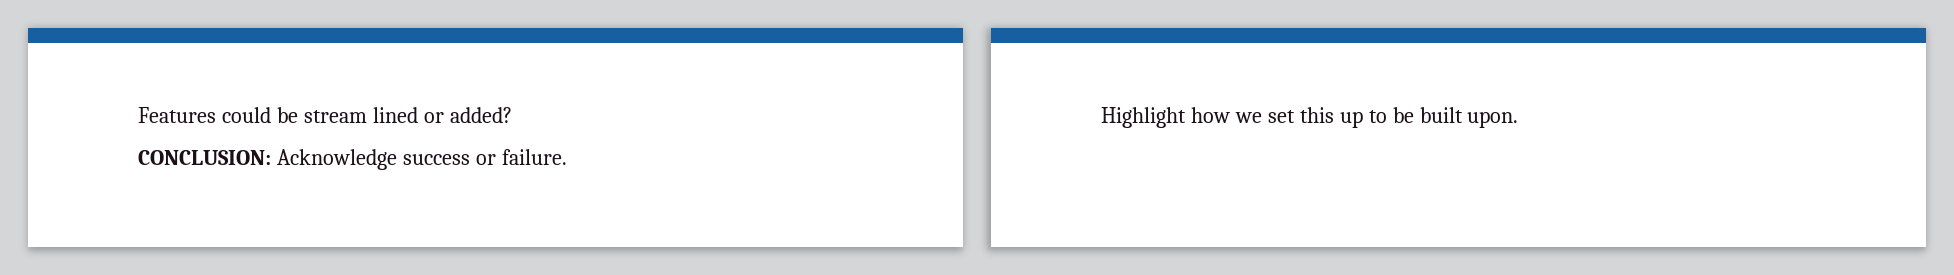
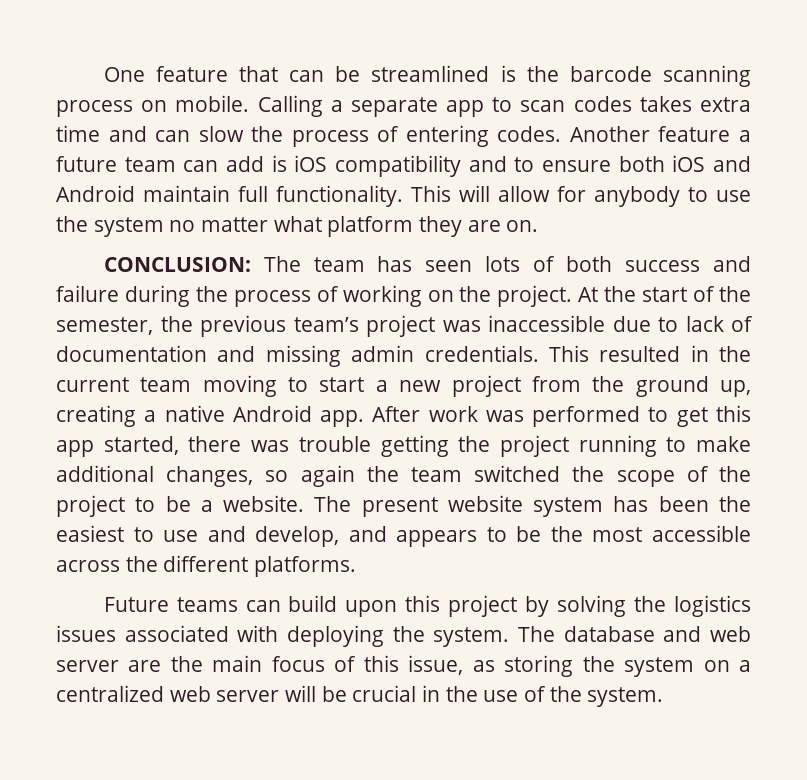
[138,107,512,123] [138,149,567,170] [1101,107,1519,128] Features could be stream lined or added? // CONCLUSION: Acknowledge success or failure. // Highlight how we set this up to be built upon. -> [103,65,751,87] [56,95,751,117] [56,125,751,147] [56,155,751,177] [56,185,751,207] [56,216,539,237] [103,256,752,272] [56,285,751,307] [56,315,753,337] [56,345,751,367] [56,375,752,397] [56,405,751,427] [56,435,751,457] [56,465,752,487] [56,495,751,517] [56,525,751,547] [56,555,357,577] [103,595,751,617] [56,625,751,647] [56,655,751,677] [56,685,664,707] One feature that can be streamlined is the barcode scanning process on mobile. Calling a separate app to scan codes takes extra time and can slow the process of entering codes. Another feature a future team can add is iOS compatibility and to ensure both iOS and Android maintain full functionality. This will allow for anybody to use the system no matter what platform they are on. // CONCLUSION: The team has seen lots of both success and failure during the process of working on the project. At the start of the semester, the previous team’s project was inaccessible due to lack of documentation and missing admin credentials. This resulted in the current team moving to start a new project from the ground up, creating a native Android app. After work was performed to get this app started, there was trouble getting the project running to make additional changes, so again the team switched the scope of the project to be a website. The present website system has been the easiest to use and develop, and appears to be the most accessible across the different platforms. // Future teams can build upon this project by solving the logistics issues associated with deploying the system. The database and web server are the main focus of this issue, as storing the system on a centralized web server will be crucial in the use of the system.

